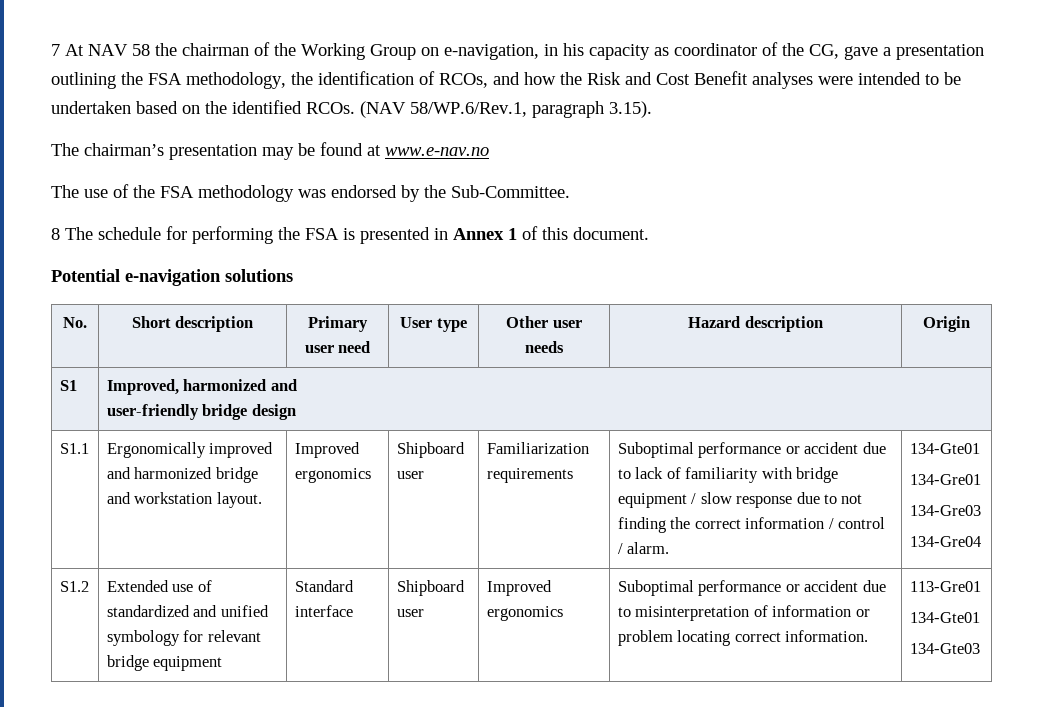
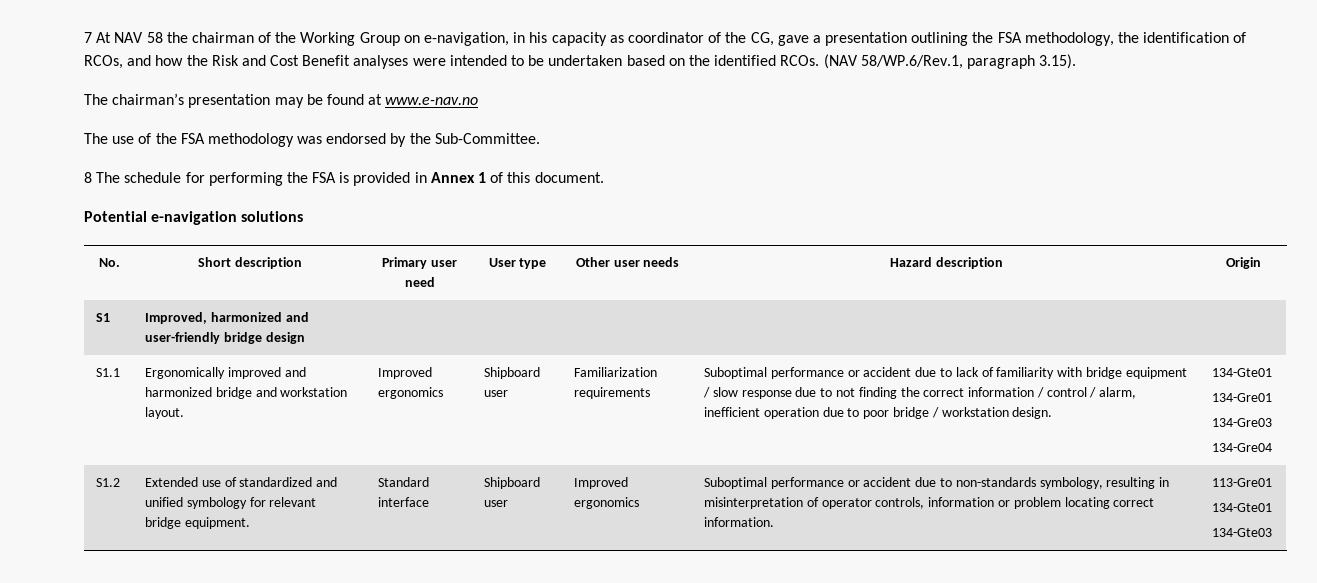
[360,227,430,244] presented -> [353,172,411,186] provided
[627,542,670,554] alarm. -> [1099,387,1137,399] [704,407,1053,419] alarm, inefficient operation due to poor bridge / workstation design.
[153,656,223,671] equipment -> [184,517,250,529] equipment.
[635,605,768,621] misinterpretation of -> [955,477,1170,489] [704,497,925,509] non-standards symbology, resulting in misinterpretation of operator controls,

